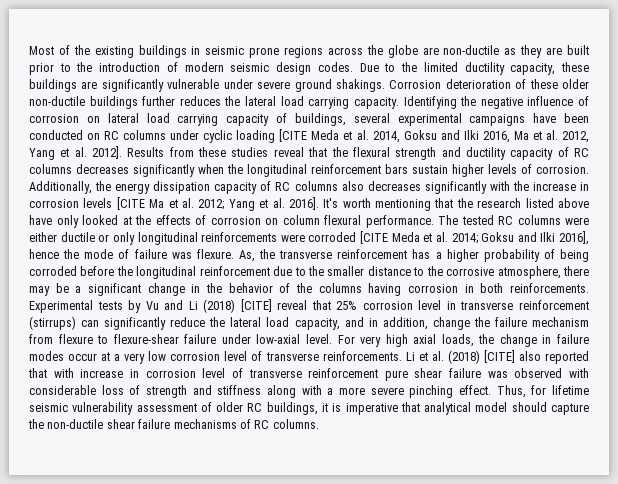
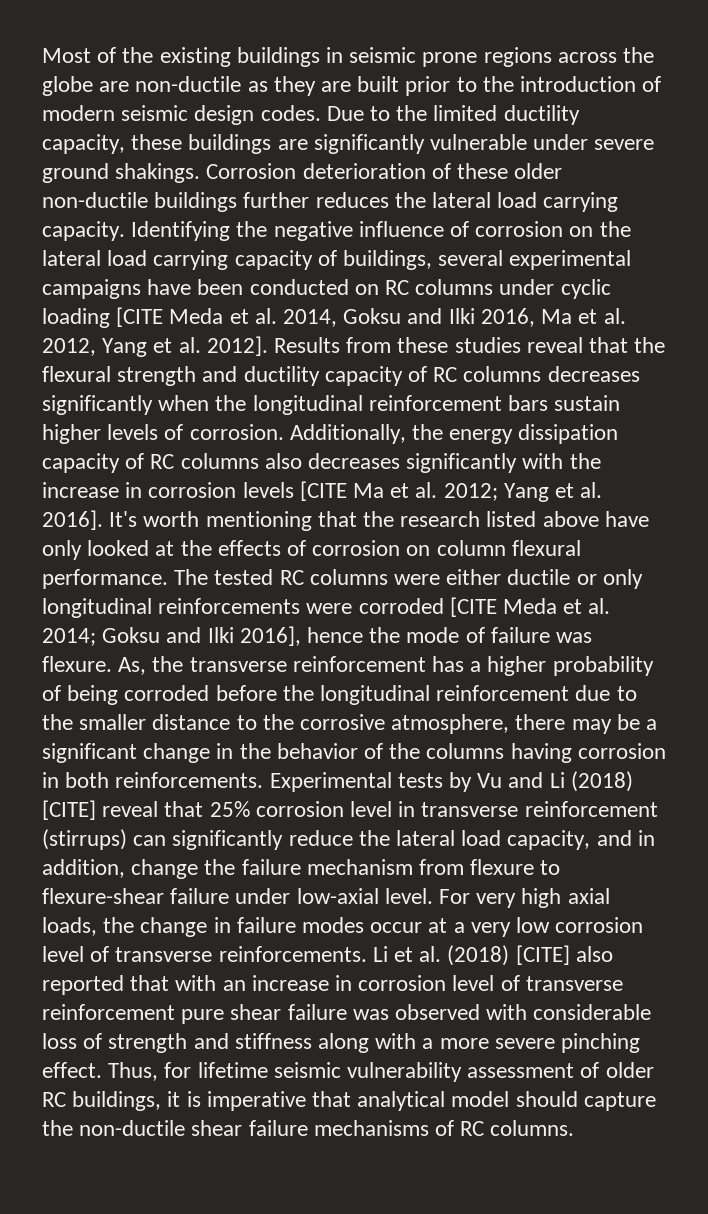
(100, 119) none -> [599,221,631,237] the
(74, 373) none -> [222,980,246,991] an

